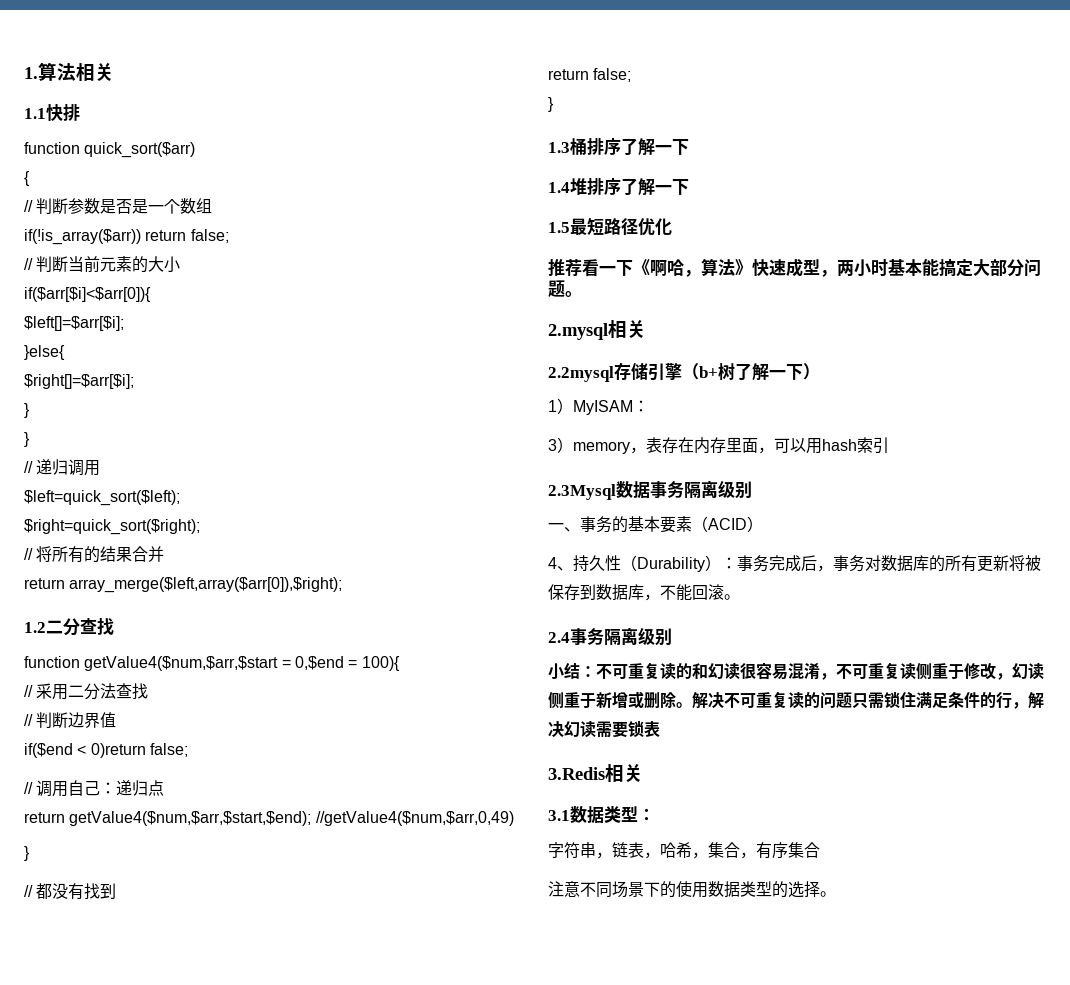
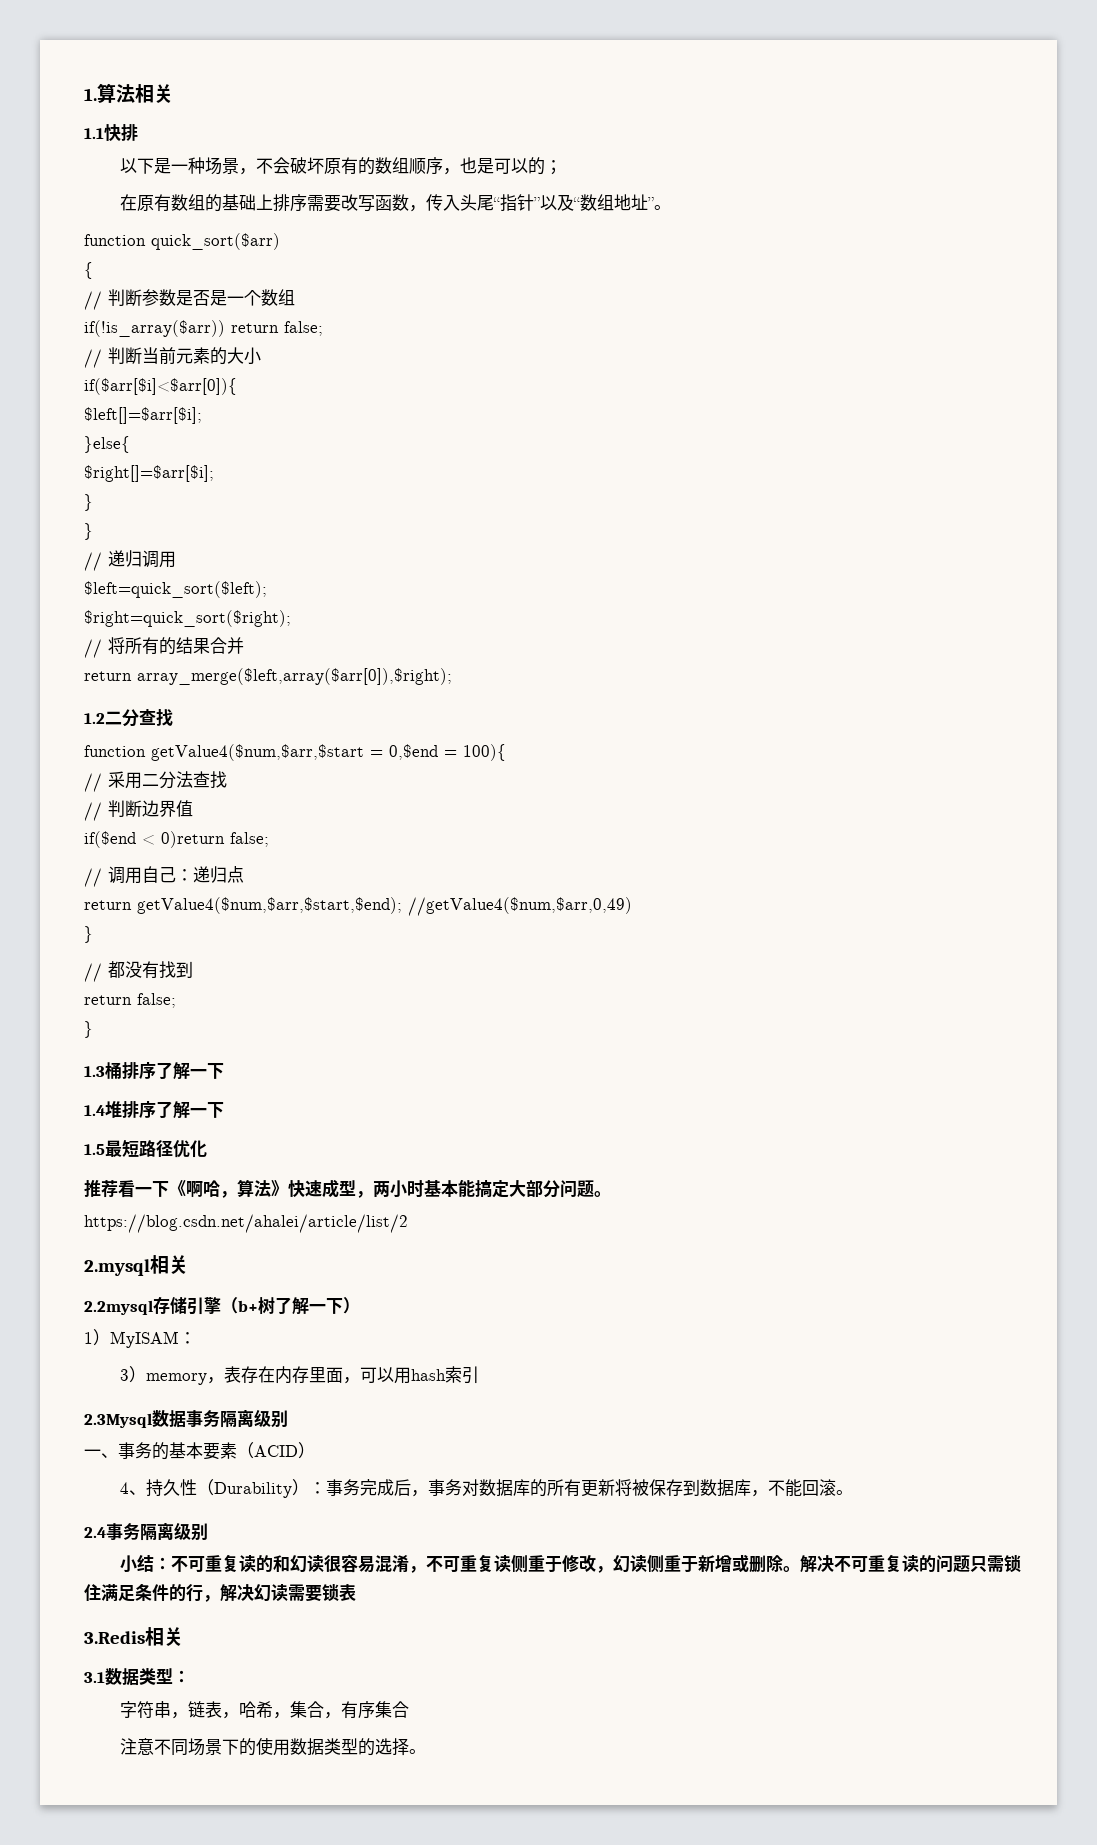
(80, 112) none -> [119,157,562,175] [119,194,671,212] // 以下是一种场景，不会破坏原有的数组顺序，也是可以的； // 在原有数组的基础上排序需要改写函数，传入头尾“指针”以及“数组地址”。
(582, 294) none -> [84,1214,408,1233] // https://blog.csdn.net/ahalei/article/list/2

